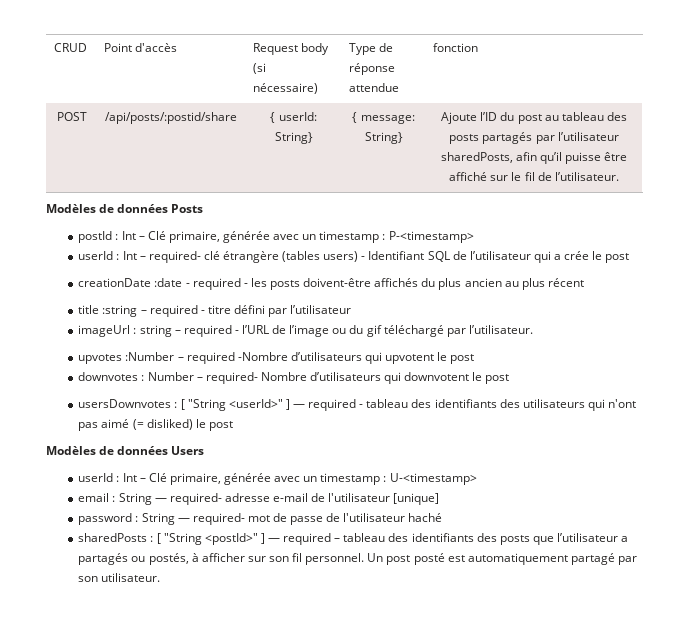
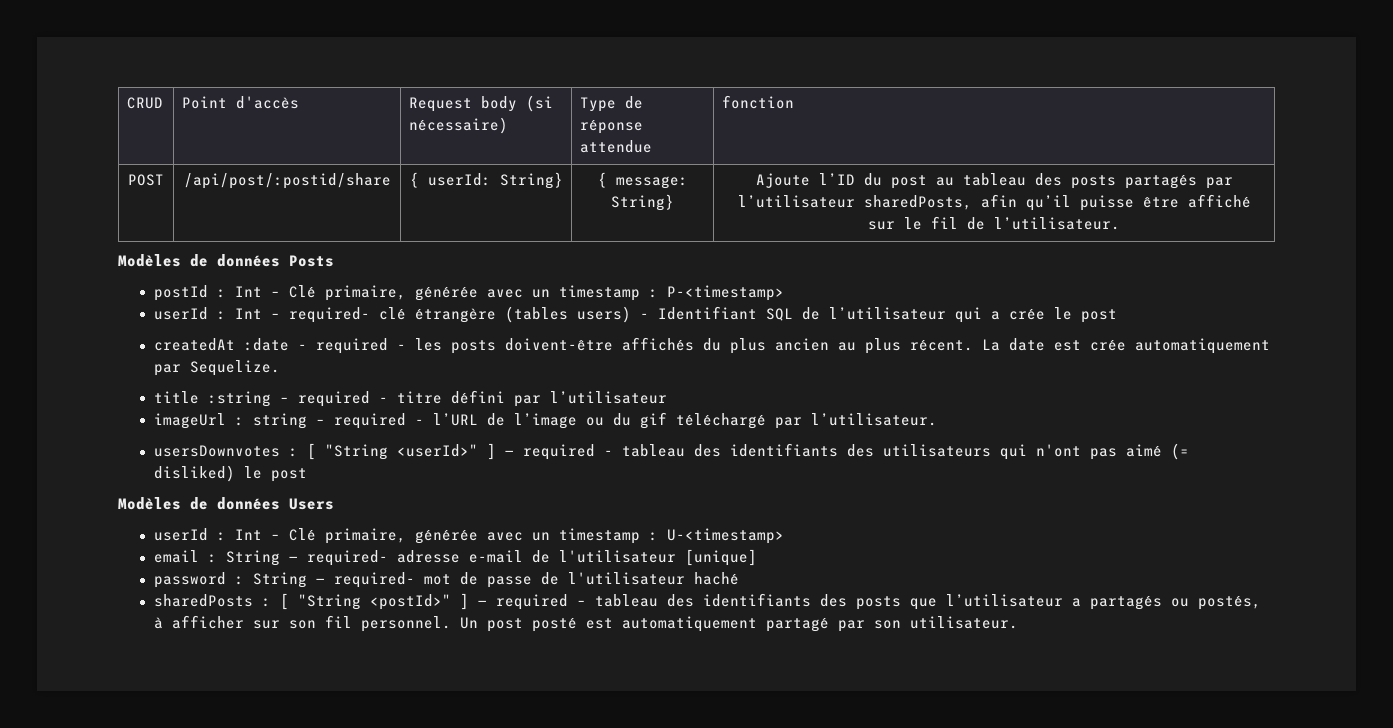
[105,112,237,124] /api/posts/:postid/share -> [183,173,391,189] /api/post/:postid/share
[78,278,152,287] creationDate -> [153,338,235,351] createdAt
[547,278,584,287] récent -> [909,338,1270,354] [153,360,280,376] récent. La date est crée automatiquement par Sequelize.
[78,352,475,364] [78,372,510,384] // upvotes :Number – required -Nombre d’utilisateurs qui upvotent le post // downvotes : Number – required- Nombre d’utilisateurs qui downvotent le post -> (937, 419) none

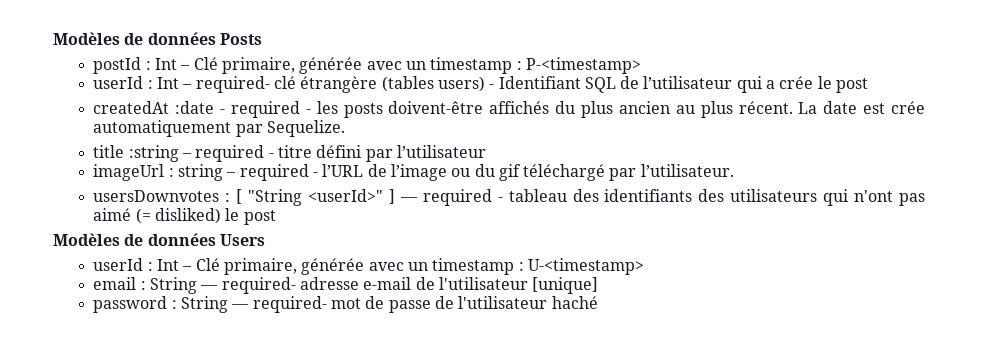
[127,97,164,109] [182,96,300,109] [409,95,554,112] [409,117,509,134] [580,96,644,112] [580,120,644,134] [580,140,653,153] [722,95,795,109] [128,174,164,186] [183,173,391,189] [409,172,563,189] [597,172,688,189] [611,194,674,211] [755,173,1233,189] [737,194,1251,211] [868,216,1120,230] CRUD | Point d'accès | Request body (si nécessaire) | Type de réponse attendue | fonction // POST | /api/post/:postid/share | { userId: String} | { message: String} | Ajoute l’ID du post au tableau des posts partagés par l’utilisateur sharedPosts, afin qu’il puisse être affiché sur le fil de l’utilisateur. // -> (53, 38) none
[153,593,1261,610] [153,615,1018,632] // sharedPosts : [ "String <postId>" ] — required – tableau des identifiants des posts que l’utilisateur a partagés ou postés, à afficher sur son fil personnel. Un post posté est automatiquement partagé par son utilisateur. -> (598, 302) none

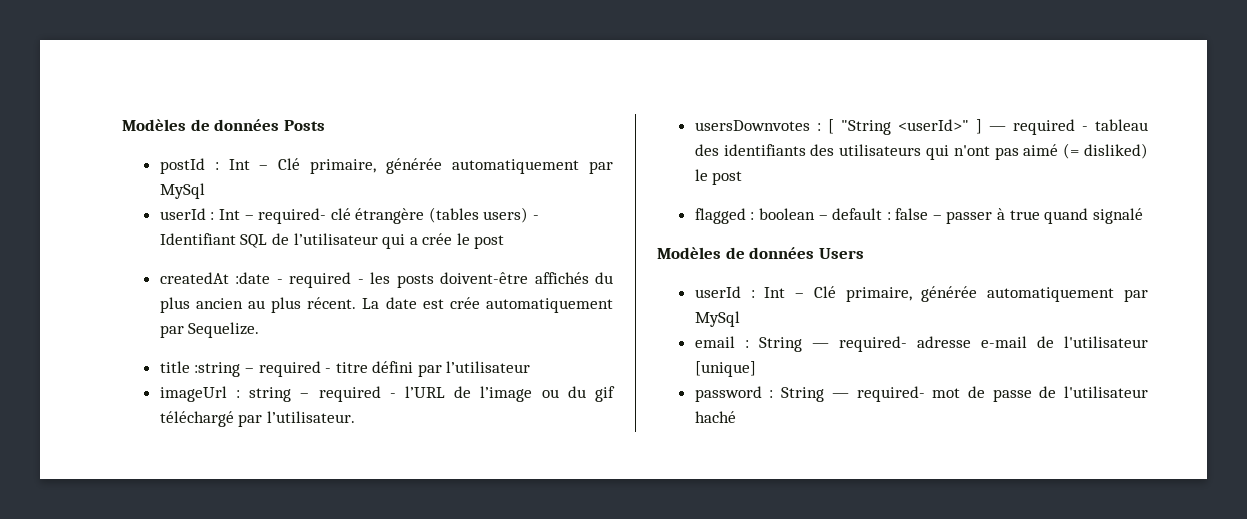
[366,57,641,74] avec un timestamp : P-<timestamp> -> [452,159,613,174] [159,183,205,199] automatiquement par MySql
(276, 217) none -> [694,208,1143,224] // flagged : boolean – default : false – passer à true quand signalé
[368,258,644,275] avec un timestamp : U-<timestamp> -> [987,287,1148,302] [694,311,740,327] automatiquement par MySql

